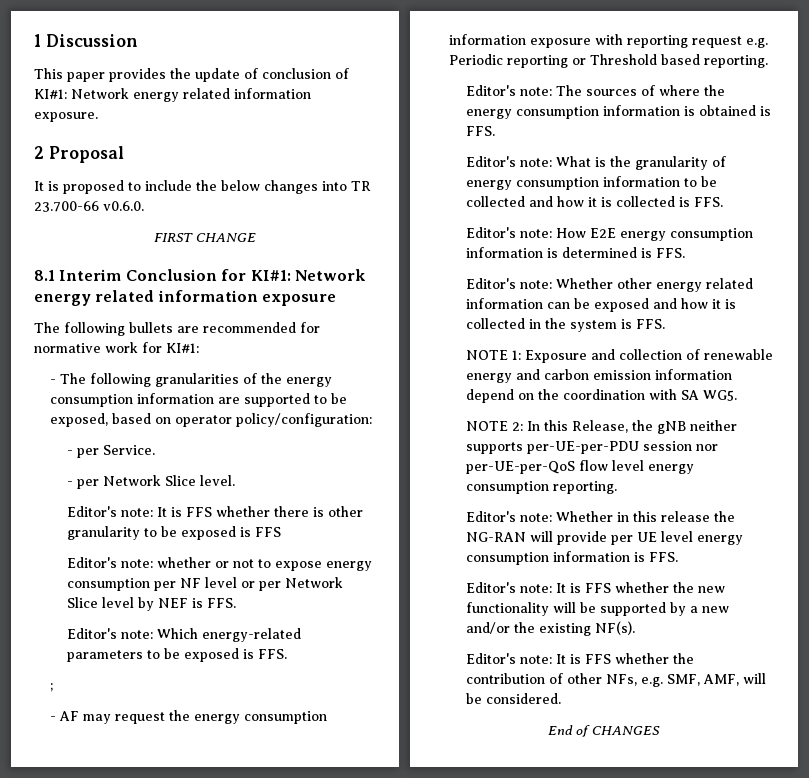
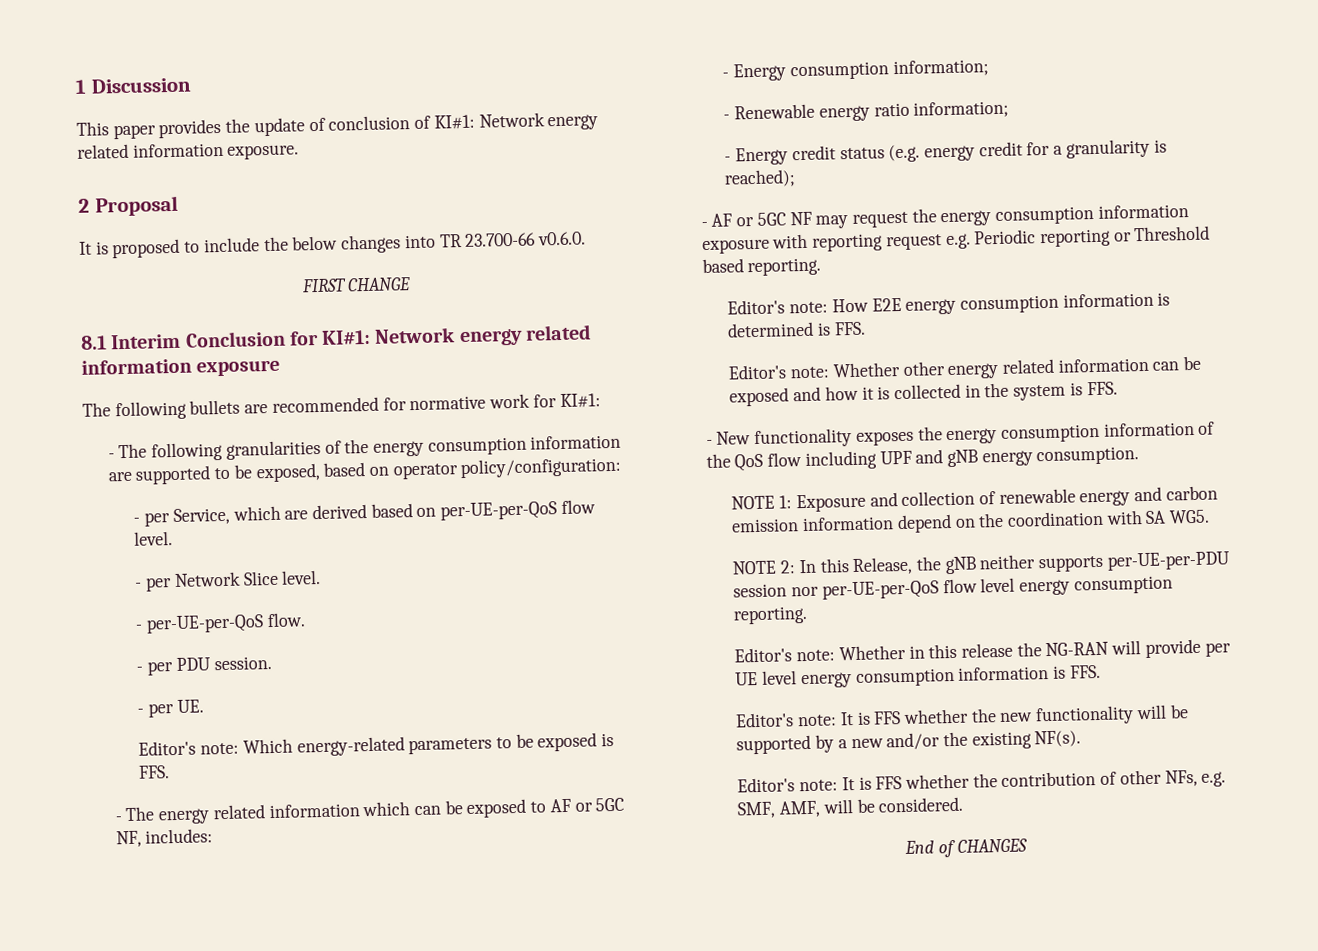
[102,445,155,455] Service. -> [172,499,596,526] [134,531,174,546] Service, which are derived based on per-UE-per-QoS flow level.
[66,506,363,517] [66,526,281,540] [66,557,372,571] [66,577,343,591] [66,597,236,611] Editor's note: It is FFS whether there is other granularity to be exposed is FFS // Editor's note: whether or not to expose energy consumption per NF level or per Network Slice level by NEF is FFS. -> [135,612,306,634] [136,656,272,676] [137,699,204,718] - per-UE-per-QoS flow. // - per PDU session. // - per UE.
[50,683,54,692] ; -> [114,797,625,825] [115,828,214,848] [722,59,989,82] [723,100,1010,122] [724,138,1167,166] [724,169,797,188] - The energy related information which can be exposed to AF or 5GC NF, includes: // - Energy consumption information; // - Renewable energy ratio information; // - Energy credit status (e.g. energy credit for a granularity is reached);
(80, 716) none -> [736,211,812,227] or 5GC NF
[465,85,725,96] [465,105,771,119] [465,126,495,136] [465,156,726,170] [465,176,717,190] [465,196,723,207] // Editor's note: The sources of where the energy consumption information is obtained is FFS. // Editor's note: What is the granularity of energy consumption information to be collected and how it is collected is FFS. -> (822, 267) none
(665, 324) none -> [705,421,1216,449] [705,446,1140,472] // - New functionality exposes the energy consumption information of the QoS flow including UPF and gNB energy consumption.

